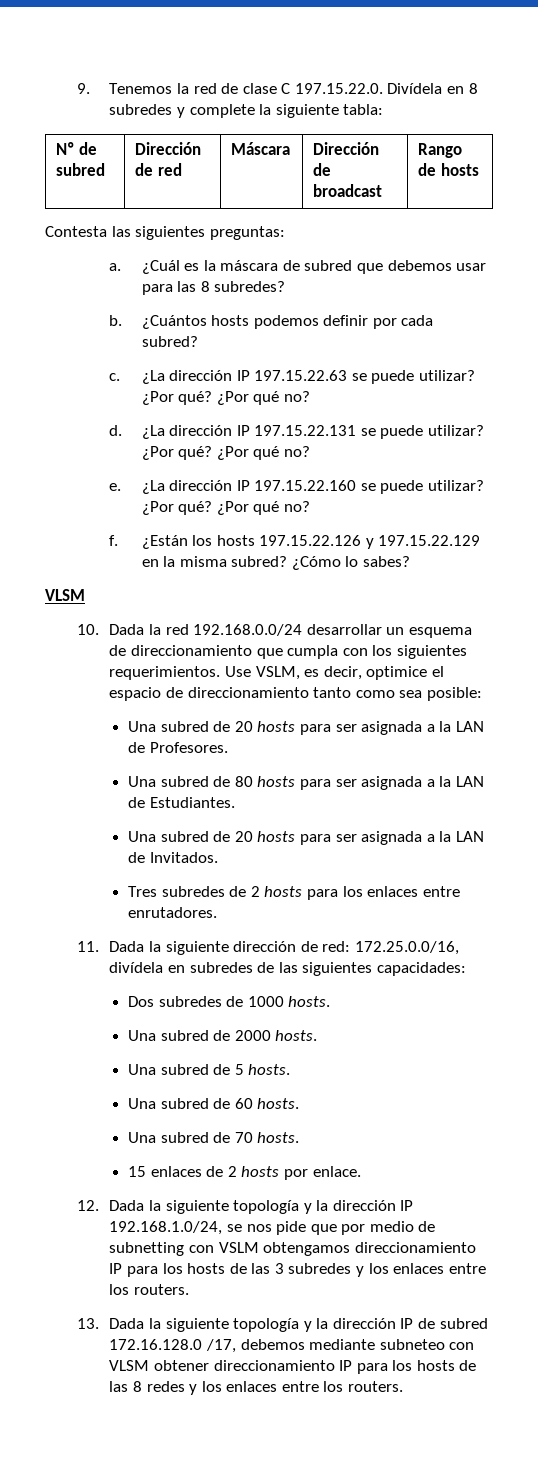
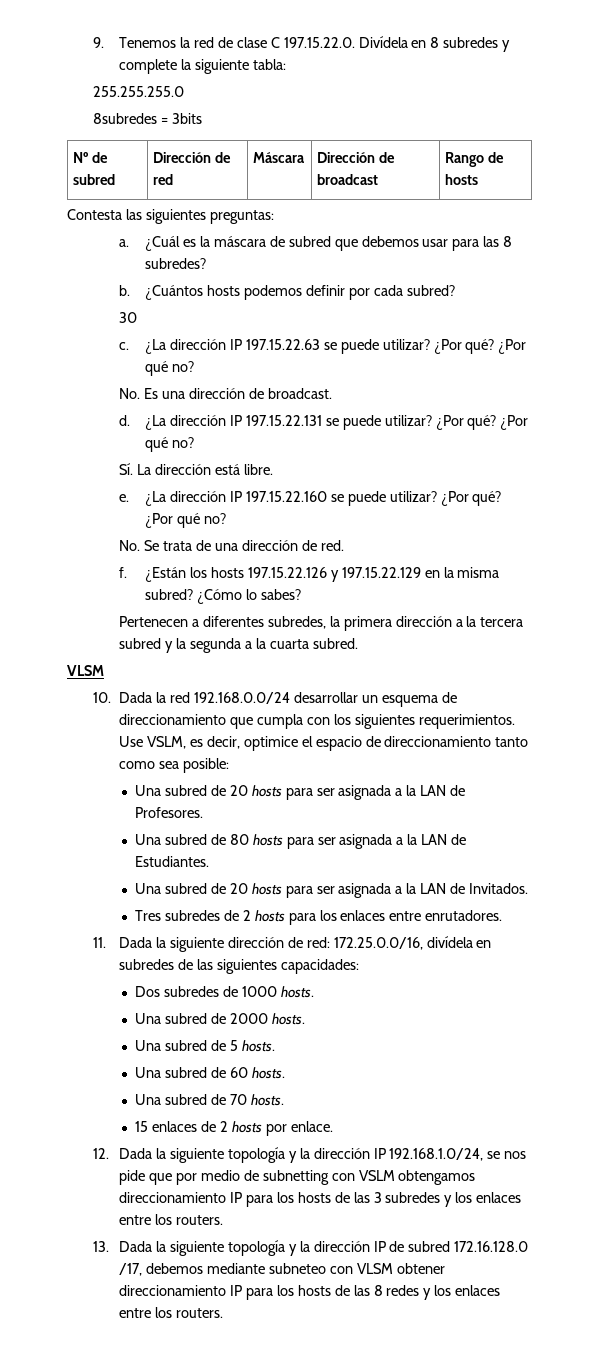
(384, 109) none -> [93,86,185,97] [93,113,202,124] // 255.255.255.0 // 8subredes = 3bits
(198, 341) none -> [119,312,138,323] // 30
(310, 396) none -> [119,388,332,399] // No. Es una dirección de broadcast.
(310, 451) none -> [119,463,273,475] // Sí. La dirección está libre.
(310, 506) none -> [119,540,344,551] // No. Se trata de una dirección de red.
(411, 561) none -> [119,616,524,631] [119,638,358,653] // Pertenecen a diferentes subredes, la primera dirección a la tercera subred y la segunda a la cuarta subred.

